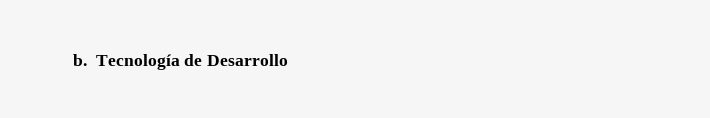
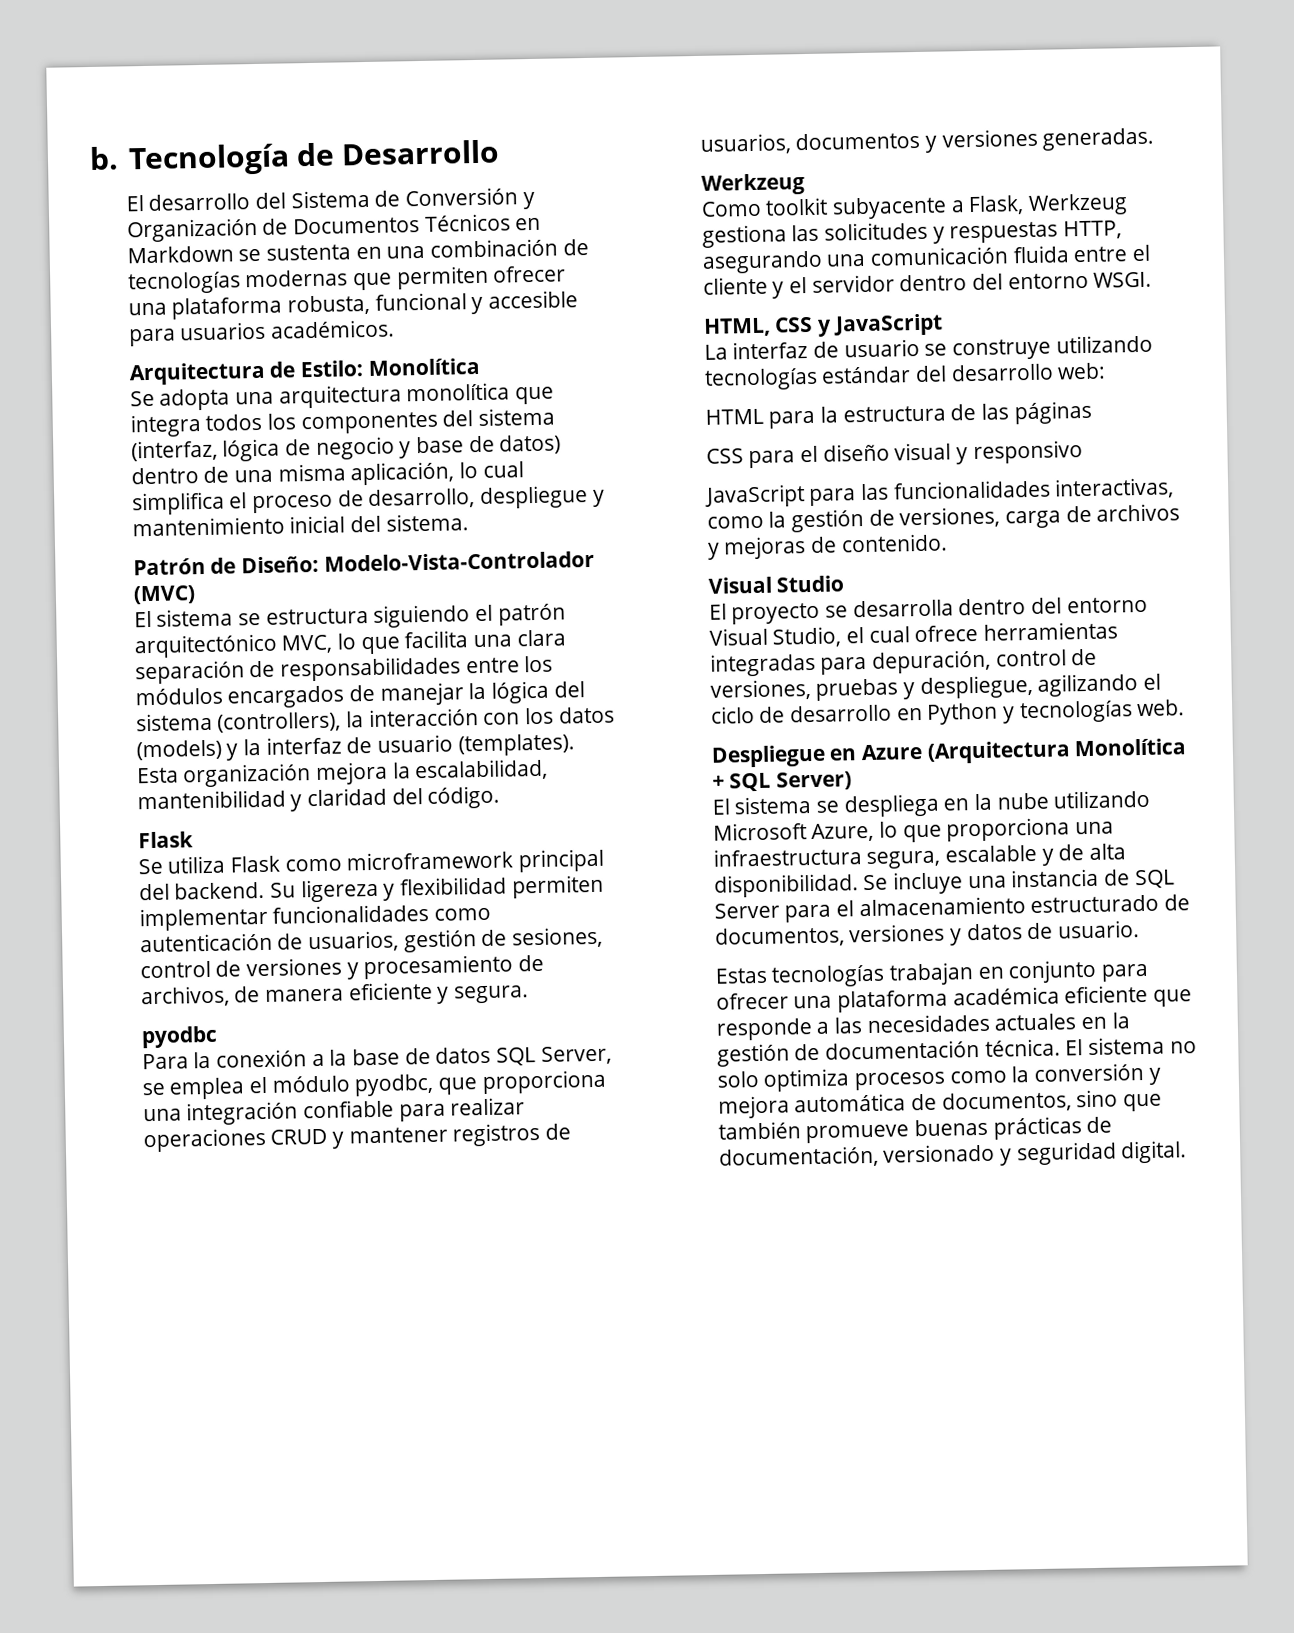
(288, 60) none -> [125,187,535,212] [126,213,542,243] [126,238,589,264] [127,265,567,295] [127,290,578,320] [128,319,395,347] [128,357,480,386] [129,382,554,411] [129,407,555,438] [130,434,562,462] [130,461,524,486] [131,485,605,516] [131,513,469,537] [132,550,595,576] [132,585,196,605] [133,603,566,628] [133,629,566,659] [134,655,554,685] [134,680,585,709] [135,706,615,733] [135,733,575,761] [136,758,549,788] [136,785,501,812] [137,831,194,849] [137,848,604,875] [138,874,604,903] [138,903,491,932] [139,926,603,953] [139,954,544,980] [140,981,529,1008] [140,1025,218,1049] [141,1045,612,1070] [141,1069,606,1100] [142,1097,526,1126] [142,1122,571,1153] [699,127,1155,155] [700,173,805,196] [700,193,1128,220] [701,220,1122,248] [701,244,1150,274] [702,271,1153,299] [702,313,943,337] [703,334,1153,361] [703,362,1107,391] [704,400,1092,429] [705,440,1083,469] [704,477,1175,508] [706,503,1181,533] [707,533,948,560] [707,575,845,594] [708,596,1148,625] [708,621,1118,648] [709,648,1098,677] [709,673,1161,701] [710,699,1186,725] [710,738,1187,768] [711,771,852,792] [711,789,1151,818] [712,817,1114,843] [712,843,1126,870] [713,868,1175,898] [713,894,1190,923] [714,920,1140,948] [714,959,1149,988] [715,984,1192,1013] [715,1012,1130,1041] [716,1036,1197,1067] [716,1063,1161,1092] [717,1089,1162,1119] [717,1116,1113,1144] [718,1140,1188,1169] // El desarrollo del Sistema de Conversión y Organización de Documentos Técnicos en Markdown se sustenta en una combinación de tecnologías modernas que permiten ofrecer una plataforma robusta, funcional y accesible para usuarios académicos. // Arquitectura de Estilo: Monolítica // Se adopta una arquitectura monolítica que integra todos los componentes del sistema (interfaz, lógica de negocio y base de datos) dentro de una misma aplicación, lo cual simplifica el proceso de desarrollo, despliegue y mantenimiento inicial del sistema. // Patrón de Diseño: Modelo-Vista-Controlador (MVC) // El sistema se estructura siguiendo el patrón arquitectónico MVC, lo que facilita una clara separación de responsabilidades entre los módulos encargados de manejar la lógica del sistema (controllers), la interacción con los datos (models) y la interfaz de usuario (templates). Esta organización mejora la escalabilidad, mantenibilidad y claridad del código. // Flask // Se utiliza Flask como microframework principal del backend. Su ligereza y flexibilidad permiten implementar funcionalidades como autenticación de usuarios, gestión de sesiones, control de versiones y procesamiento de archivos, de manera eficiente y segura. // pyodbc // Para la conexión a la base de datos SQL Server, se emplea el módulo pyodbc, que proporciona una integración confiable para realizar operaciones CRUD y mantener registros de usuarios, documentos y versiones generadas. // Werkzeug // Como toolkit subyacente a Flask, Werkzeug gestiona las solicitudes y respuestas HTTP, asegurando una comunicación fluida entre el cliente y el servidor dentro del entorno WSGI. // HTML, CSS y JavaScript // La interfaz de usuario se construye utilizando tecnologías estándar del desarrollo web: // HTML para la estructura de las páginas // CSS para el diseño visual y responsivo // JavaScript para las funcionalidades interactivas, como la gestión de versiones, carga de archivos y mejoras de contenido. // Visual Studio // El proyecto se desarrolla dentro del entorno Visual Studio, el cual ofrece herramientas integradas para depuración, control de versiones, pruebas y despliegue, agilizando el ciclo de desarrollo en Python y tecnologías web. // Despliegue en Azure (Arquitectura Monolítica + SQL Server) // El sistema se despliega en la nube utilizando Microsoft Azure, lo que proporciona una infraestructura segura, escalable y de alta disponibilidad. Se incluye una instancia de SQL Server para el almacenamiento estructurado de documentos, versiones y datos de usuario. // Estas tecnologías trabajan en conjunto para ofrecer una plataforma académica eficiente que responde a las necesidades actuales en la gestión de documentación técnica. El sistema no solo optimiza procesos como la conversión y mejora automática de documentos, sino que también promueve buenas prácticas de documentación, versionado y seguridad digital.

